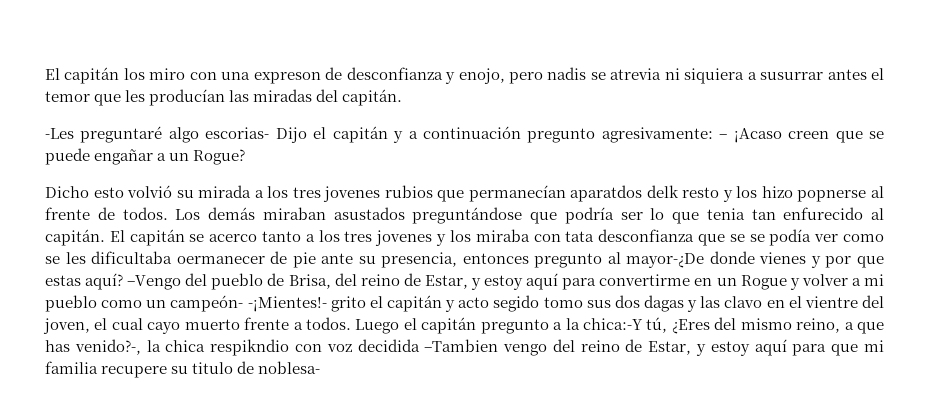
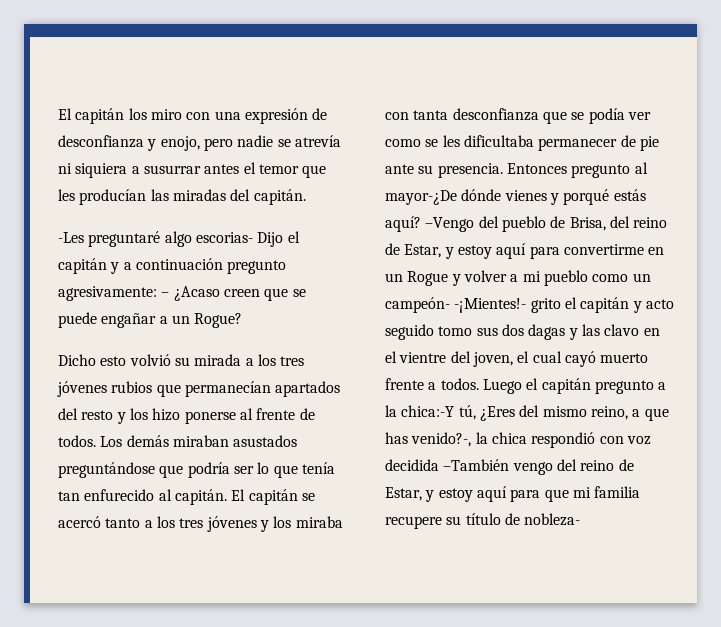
[253,72,321,84] expreson -> [244,108,308,124] expresión
[547,67,662,80] nadis se atrevia -> [237,135,341,147] nadie se atrevía
[733,128,782,143] ¡Acaso -> [173,286,220,301] ¿Acaso
[323,186,381,202] jovenes -> [57,381,107,397] jóvenes
[570,185,679,202] aparatdos delk -> [275,381,341,397] [58,408,78,420] apartados del
[797,190,867,202] popnerse -> [184,411,236,424] ponerse
[706,208,745,220] tenia -> [301,462,335,474] tenía
[209,234,258,242] acerco -> [58,516,101,528] acercó
[375,230,433,246] jovenes -> [206,516,257,532] jóvenes
[565,231,595,242] tata -> [413,110,449,120] tanta
[749,234,765,242] se -> (585, 116) none
[176,256,265,264] oermanecer -> [538,138,618,151] permanecer
[381,252,529,268] presencia, entonces -> [437,163,567,178] presencia. Entonces
[709,251,755,264] donde -> [461,189,502,201] dónde
[825,256,884,268] [45,275,81,286] por que estas -> [563,189,646,205] porqué estás
[493,295,540,312] segido -> [385,324,434,340] seguido
[147,322,181,334] cayo -> [564,351,596,367] cayó
[210,339,290,356] respikndio -> [531,432,596,448] respondió
[424,339,499,352] –Tambien -> [443,459,510,471] –También
[192,361,321,374] titulo de noblesa- -> [465,513,581,526] título de nobleza-

